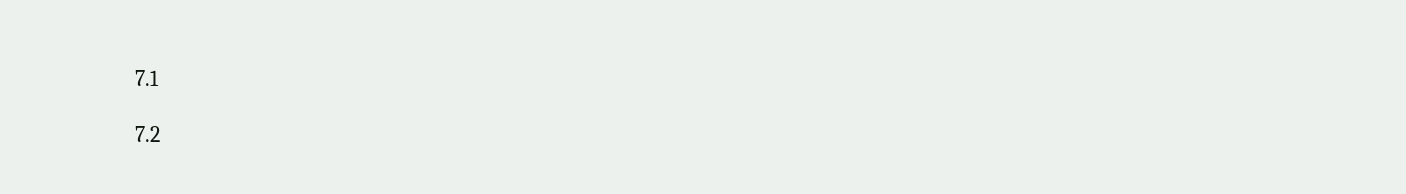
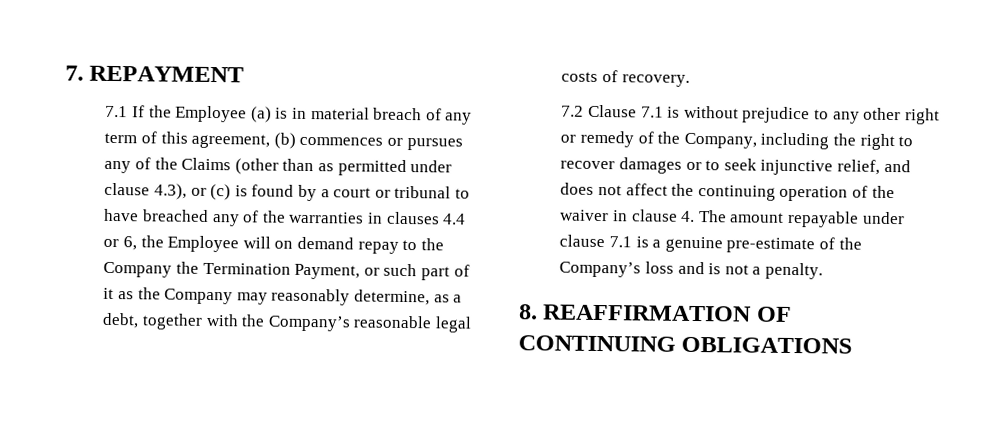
[135,70,160,86] [135,126,161,142] 7.1 // 7.2 -> [65,65,245,83] [105,105,473,125] [104,131,463,151] [104,157,453,177] [104,182,470,202] [104,208,467,227] [103,235,444,254] [103,261,470,281] [103,287,463,306] [102,312,472,333] [561,70,690,87] [561,104,940,125] [560,130,914,151] [560,157,911,176] [560,182,895,202] [560,209,905,228] [559,234,862,254] [559,261,823,280] [519,304,792,322] [518,335,853,354] 7. REPAYMENT // 7.1 If the Employee (a) is in material breach of any term of this agreement, (b) commences or pursues any of the Claims (other than as permitted under clause 4.3), or (c) is found by a court or tribunal to have breached any of the warranties in clauses 4.4 or 6, the Employee will on demand repay to the Company the Termination Payment, or such part of it as the Company may reasonably determine, as a debt, together with the Company’s reasonable legal costs of recovery. // 7.2 Clause 7.1 is without prejudice to any other right or remedy of the Company, including the right to recover damages or to seek injunctive relief, and does not affect the continuing operation of the waiver in clause 4. The amount repayable under clause 7.1 is a genuine pre-estimate of the Company’s loss and is not a penalty. // 8. REAFFIRMATION OF CONTINUING OBLIGATIONS

